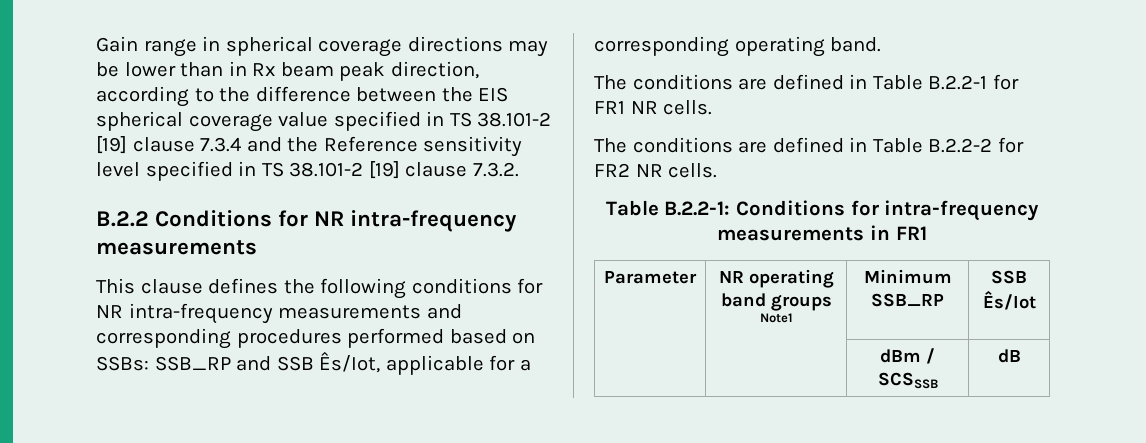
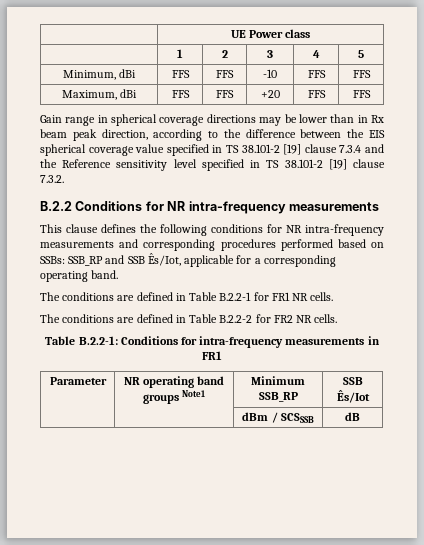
(96, 44) none -> [230,29,311,38] [177,49,183,58] [221,50,228,58] [267,50,273,58] [312,50,320,58] [358,50,364,58] [62,69,137,80] [171,70,190,78] [216,70,234,78] [263,69,277,78] [307,70,326,78] [352,70,371,78] [61,89,138,100] [171,90,190,98] [216,90,234,98] [260,90,280,98] [307,90,326,98] [352,90,371,98] | UE Power class // | 1 | 2 | 3 | 4 | 5 // Minimum, dBi | FFS | FFS | -10 | FFS | FFS // Maximum, dBi | FFS | FFS | +20 | FFS | FFS //

